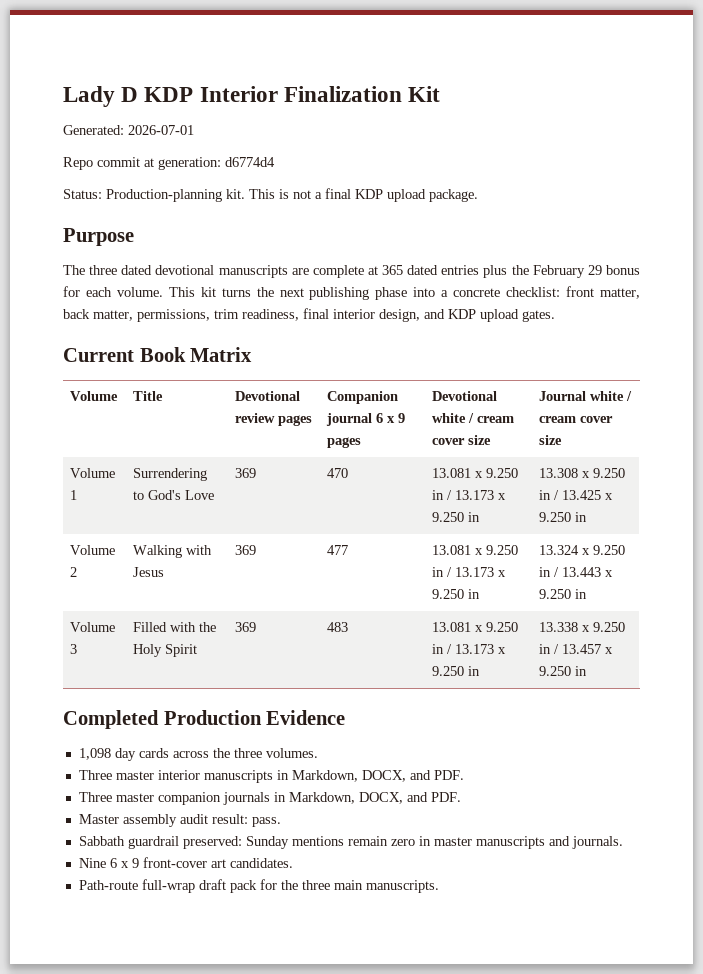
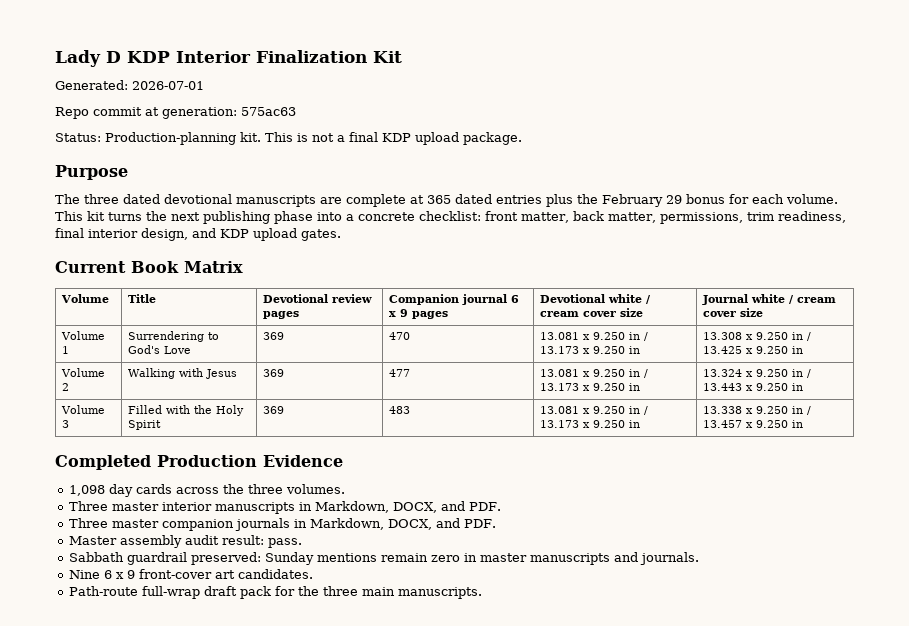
[225,157,275,167] d6774d4 -> [241,107,296,116] 575ac63

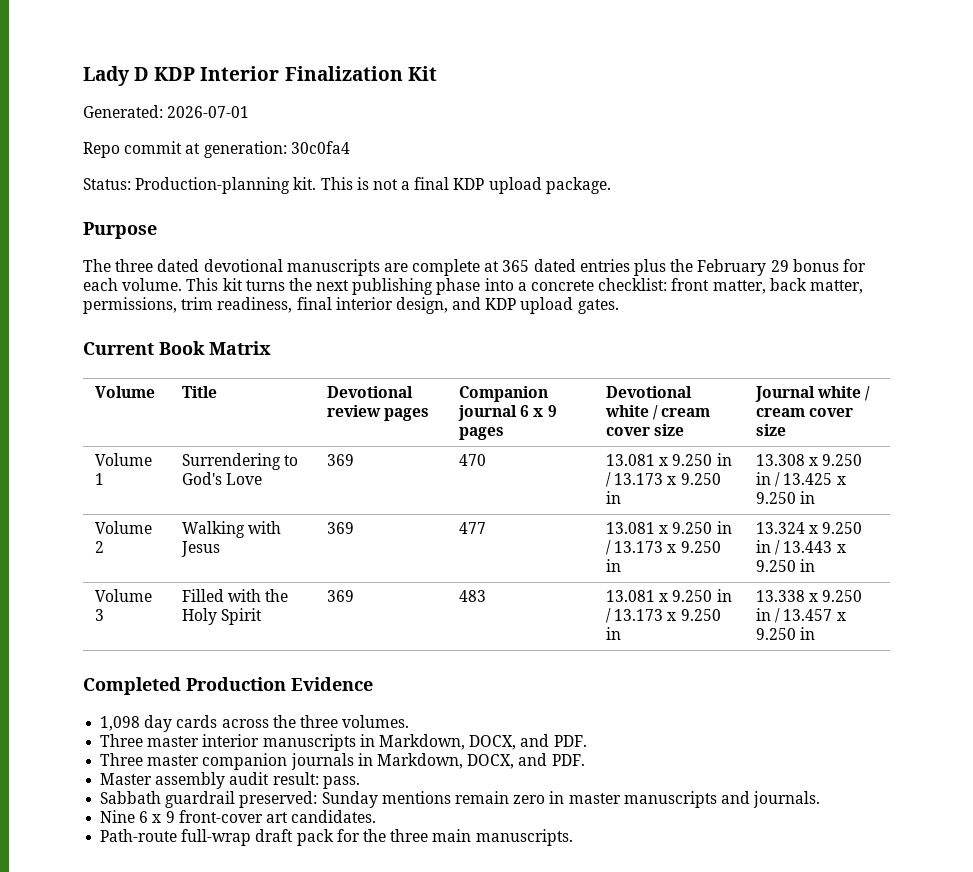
[241,107,296,116] 575ac63 -> [290,141,350,154] 30c0fa4

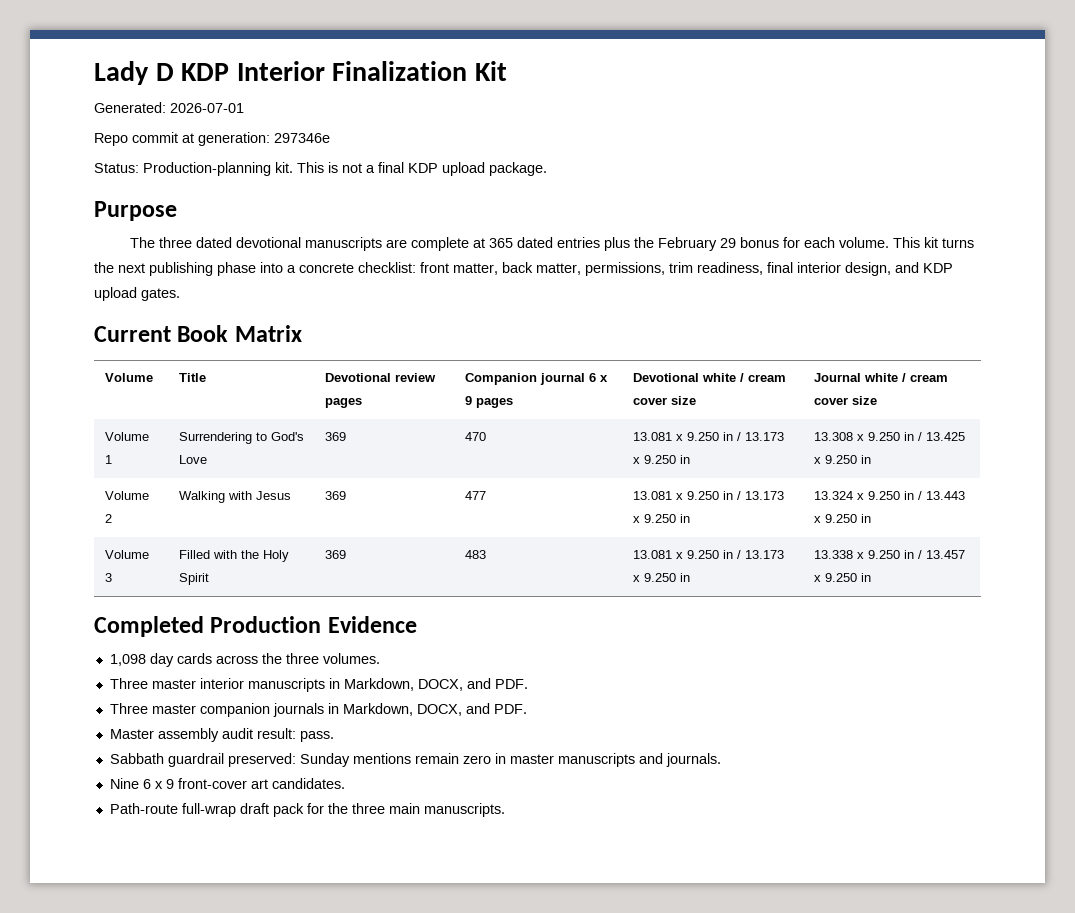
[290,141,350,154] 30c0fa4 -> [274,133,330,143] 297346e

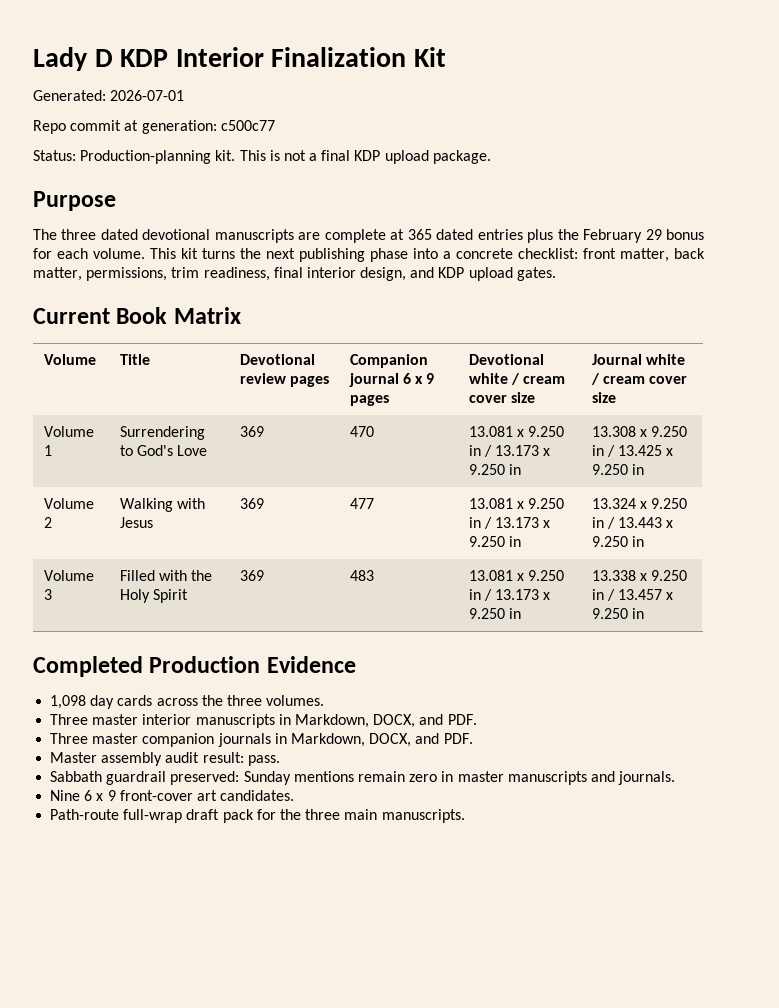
[274,133,330,143] 297346e -> [220,120,275,131] c500c77

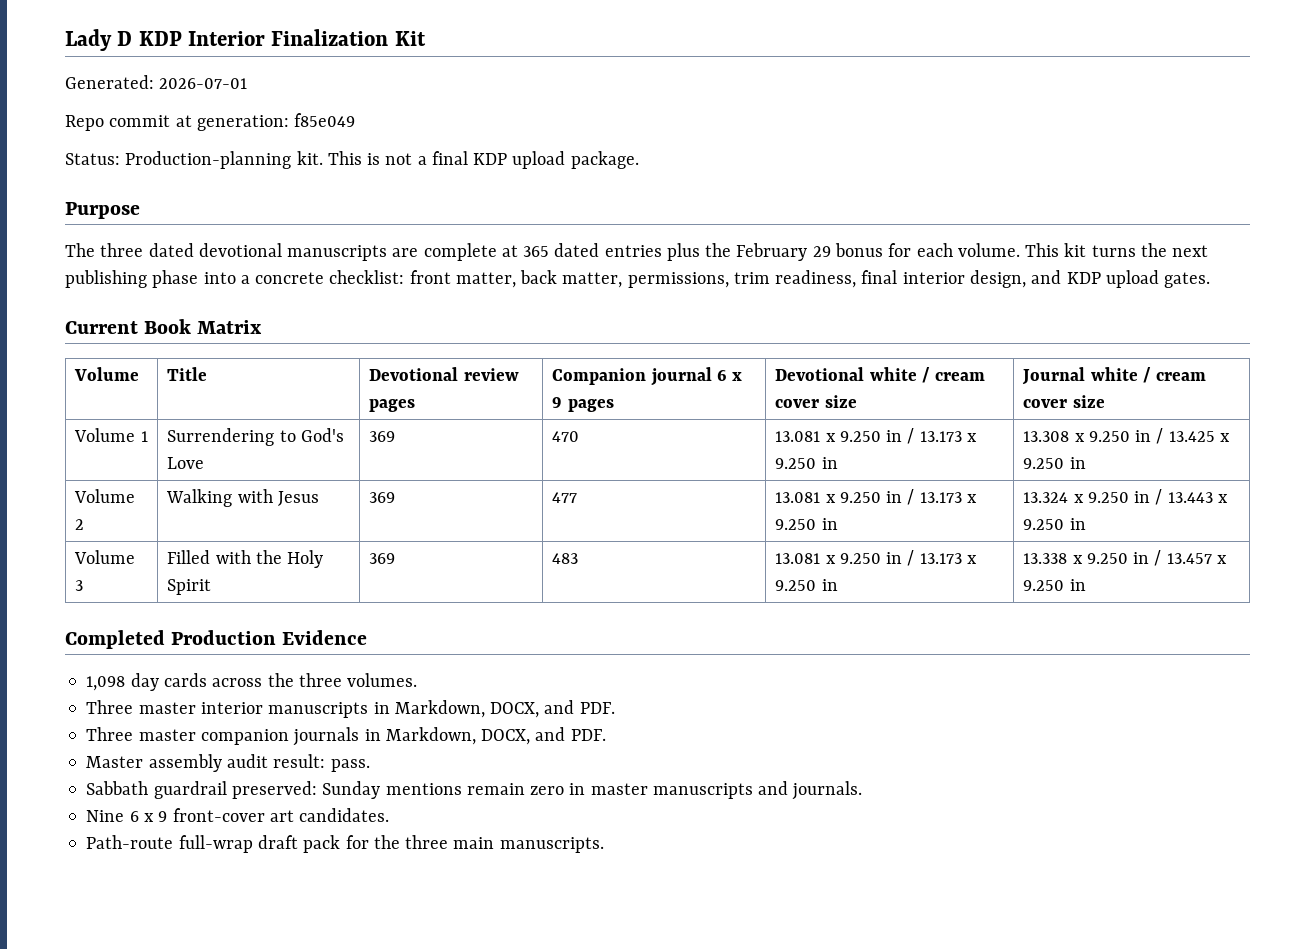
[220,120,275,131] c500c77 -> [294,113,356,127] f85e049

